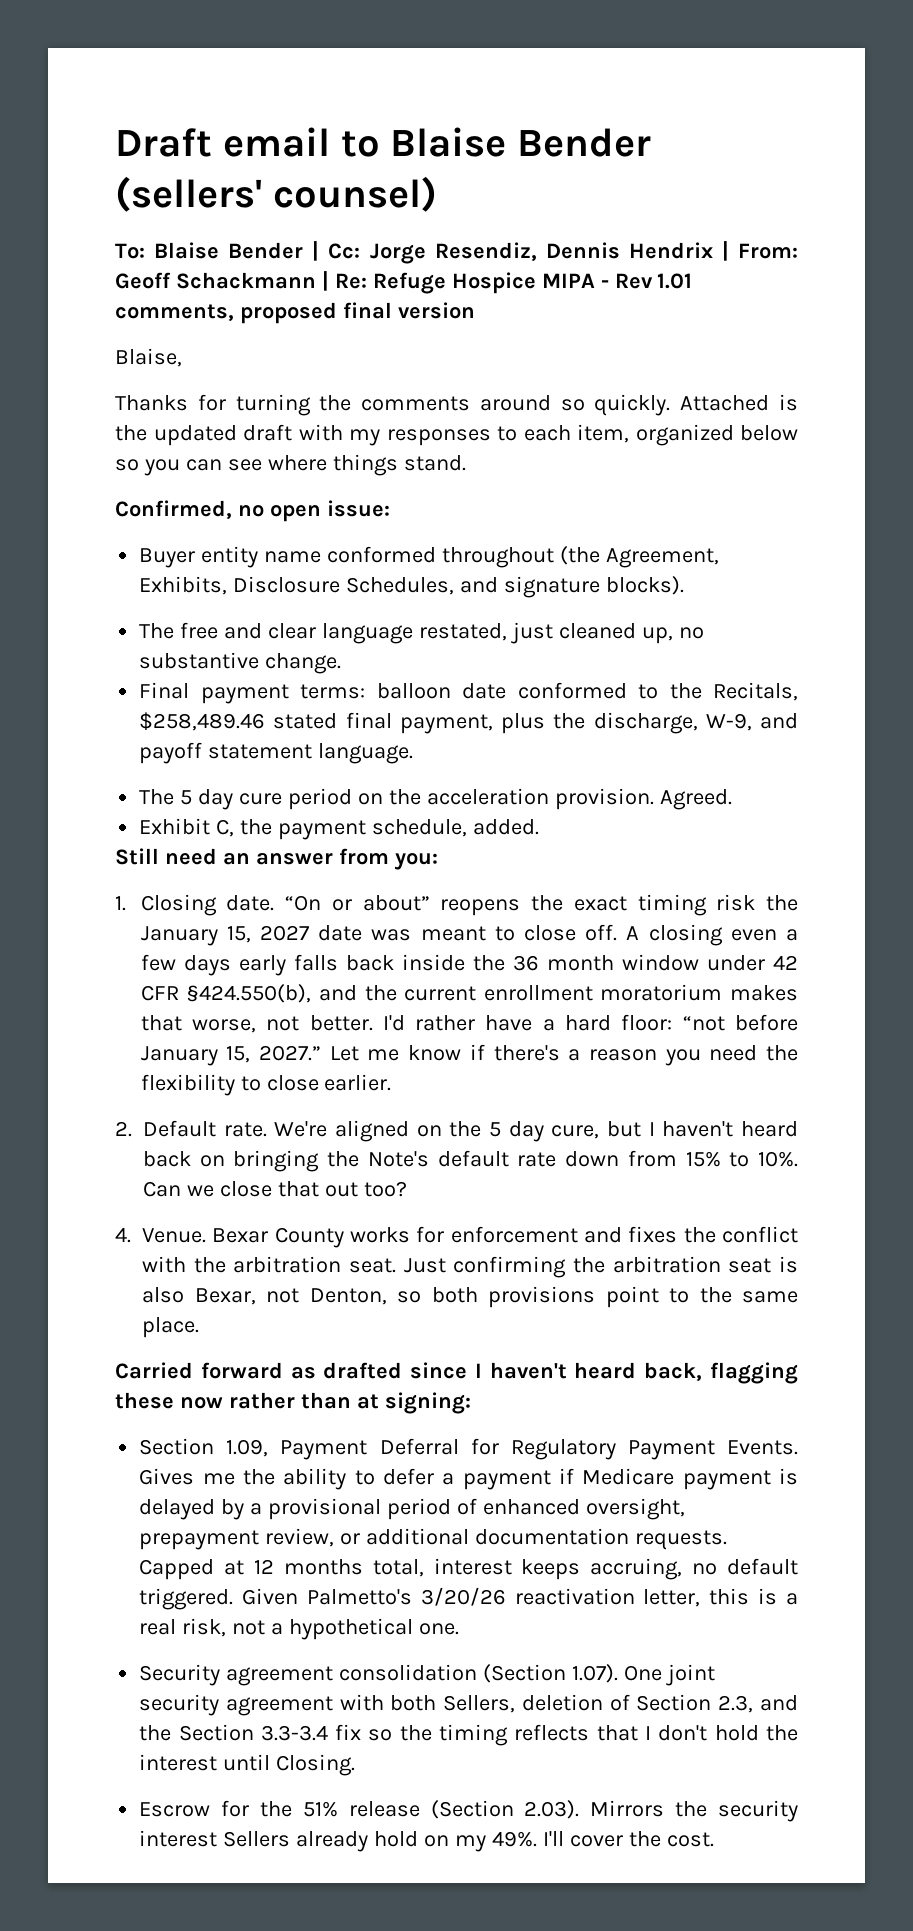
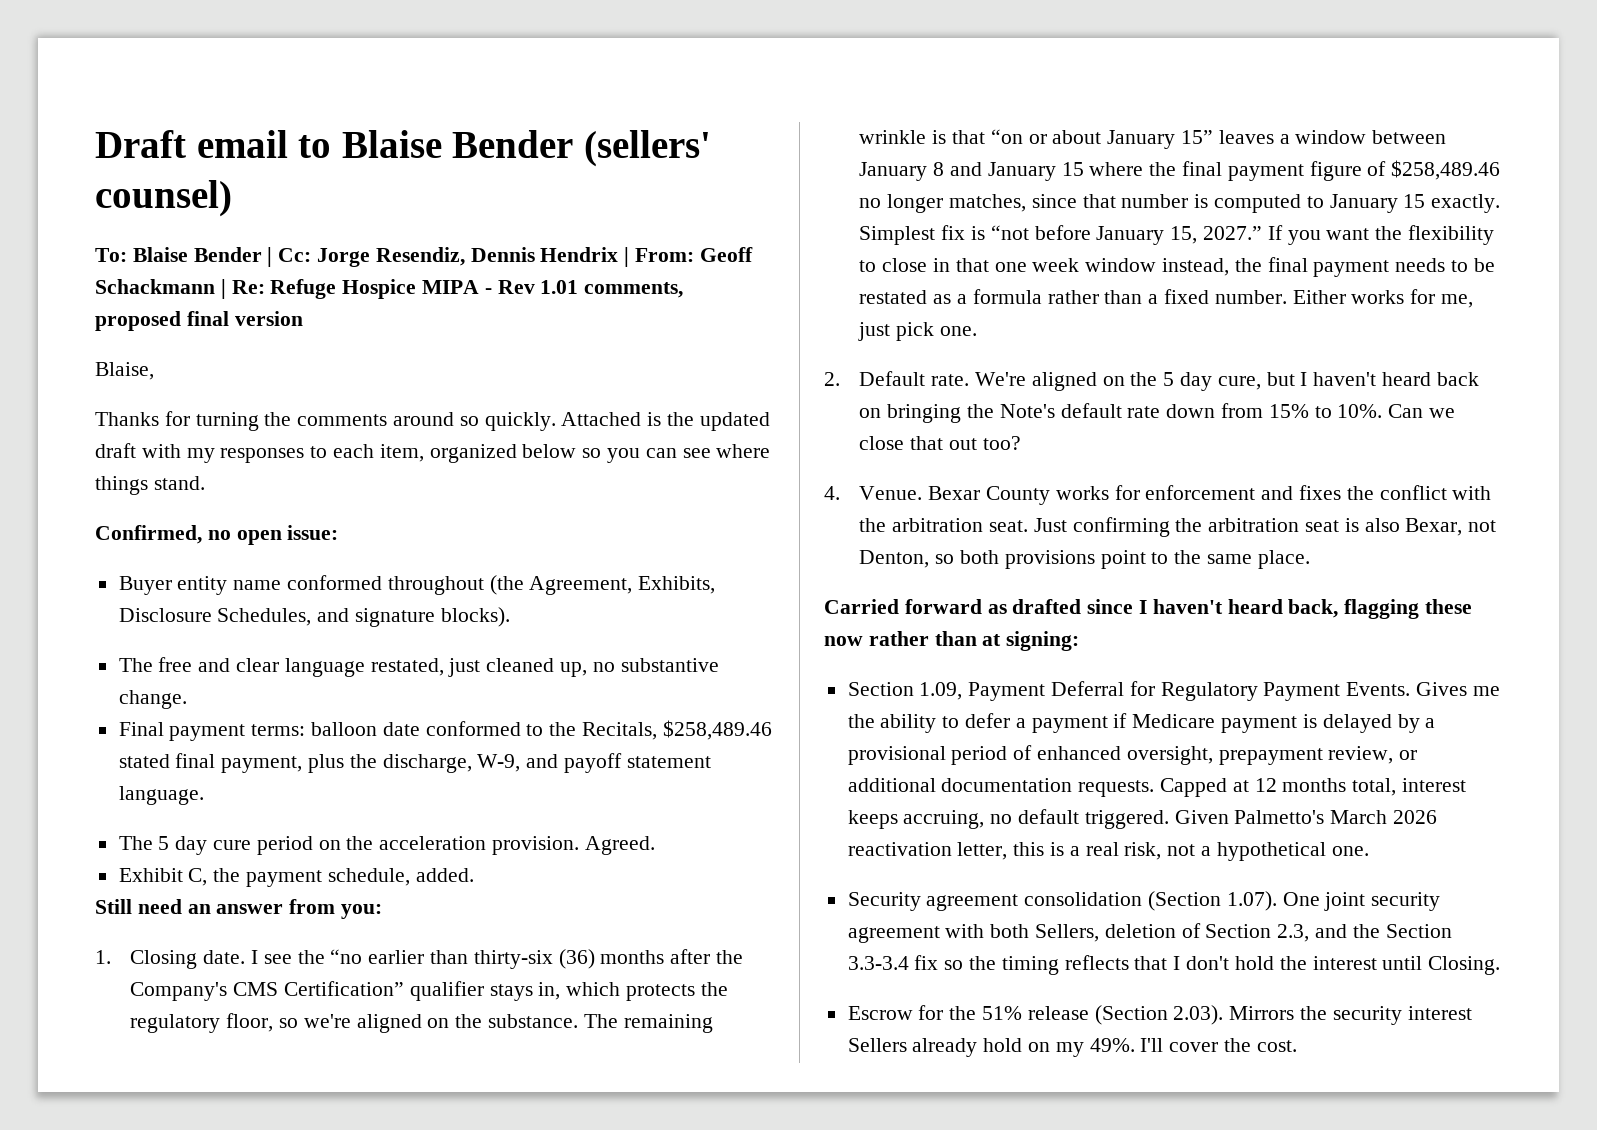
[285,894,798,916] [140,924,798,946] [140,954,798,976] [140,984,798,1003] [140,1014,673,1033] “On or about” reopens the exact timing risk the January 15, 2027 date was meant to close off. A closing even a few days early falls back inside the 36 month window under 42 CFR §424.550(b), and the current enrollment moratorium makes that worse, not better. I'd rather have a hard floor: -> [251,949,744,969] [130,981,728,1001] [130,1013,713,1033] [859,129,1447,149] [859,160,1501,181] [859,194,1501,213] [859,225,986,245] I see the “no earlier than thirty-six (36) months after the Company's CMS Certification” qualifier stays in, which protects the regulatory floor, so we're aligned on the substance. The remaining wrinkle is that “on or about January 15” leaves a window between January 8 and January 15 where the final payment figure of $258,489.46 no longer matches, since that number is computed to January 15 exactly. Simplest fix is
[329,1044,799,1066] [140,1074,392,1096] Let me know if there's a reason you need the flexibility to close earlier. -> [1267,225,1495,245] [859,257,1495,277] [859,289,1474,308] [858,322,978,341] If you want the flexibility to close in that one week window instead, the final payment needs to be restated as a formula rather than a fixed number. Either works for me, just pick one.
[420,1587,506,1606] 3/20/26 -> [1330,810,1438,824] March 2026

